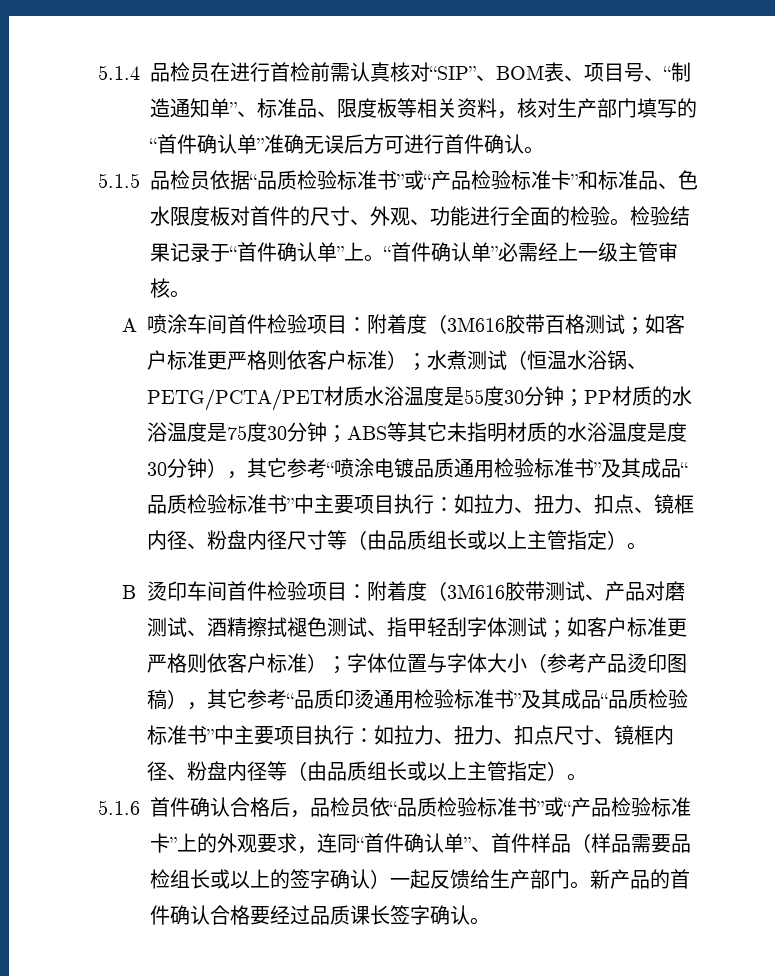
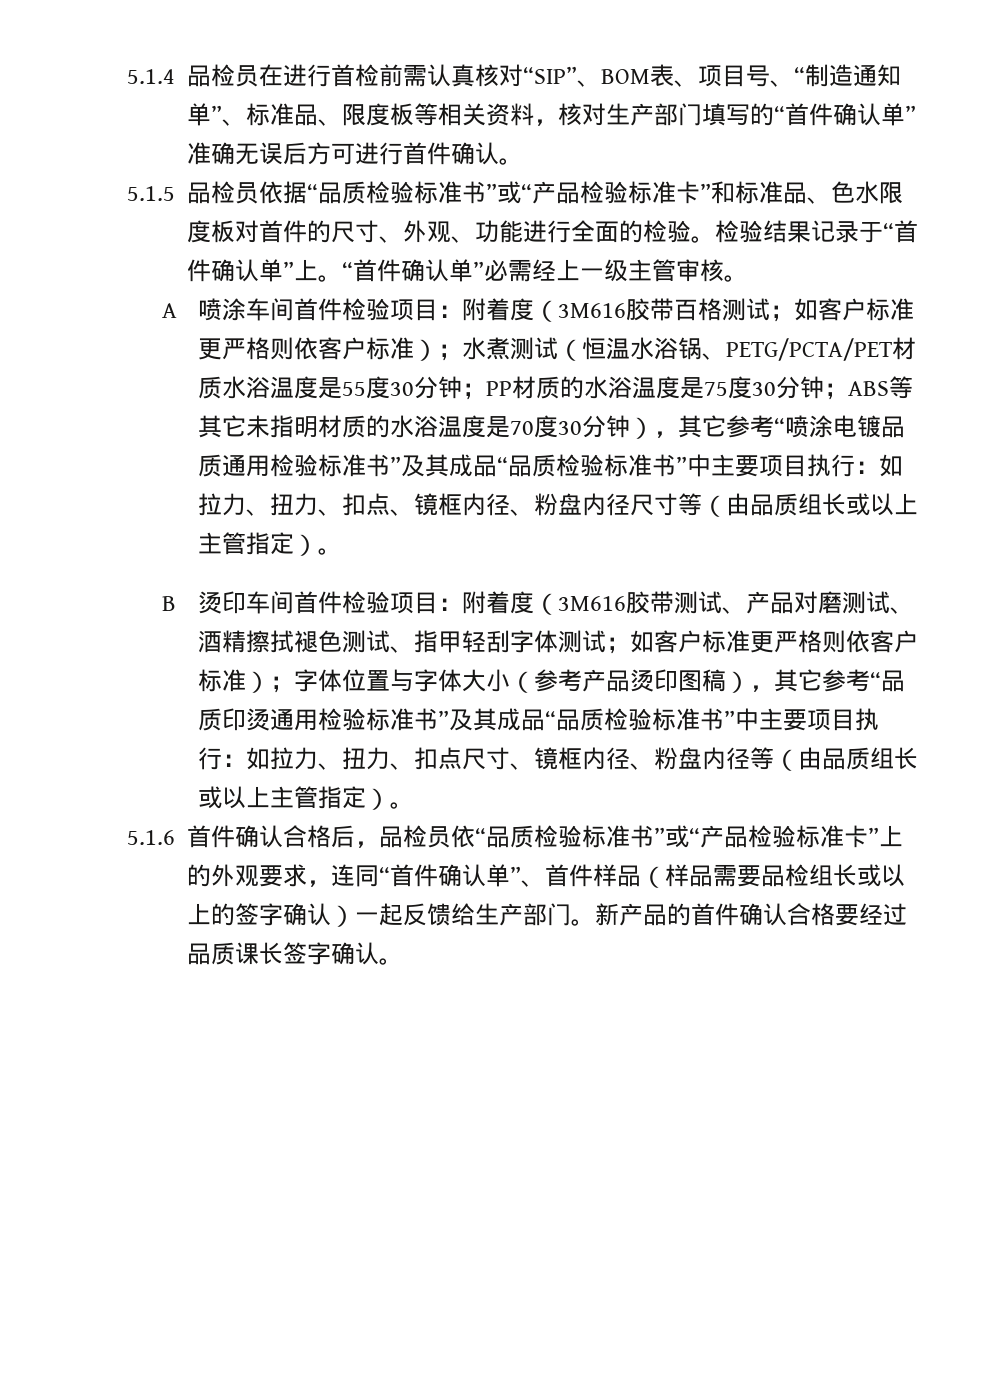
(668, 432) none -> [510,421,535,435] 70

